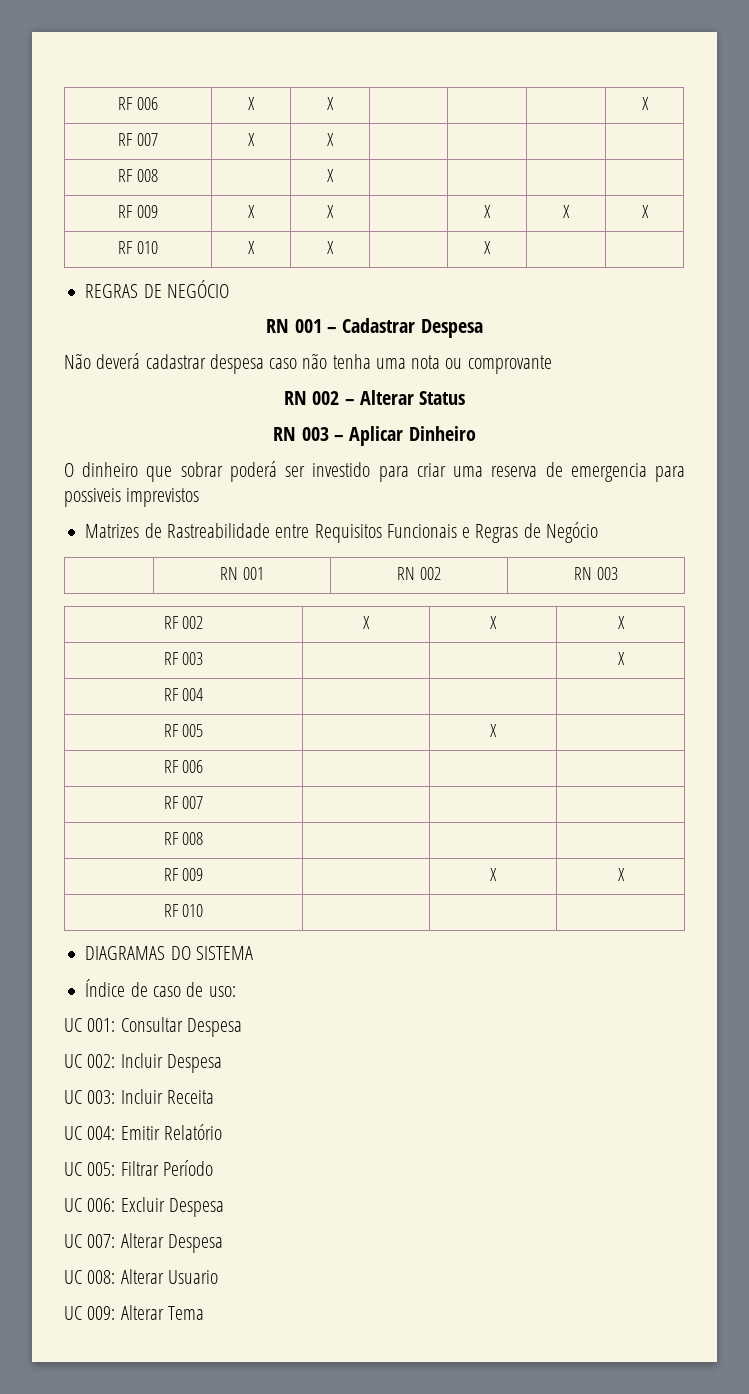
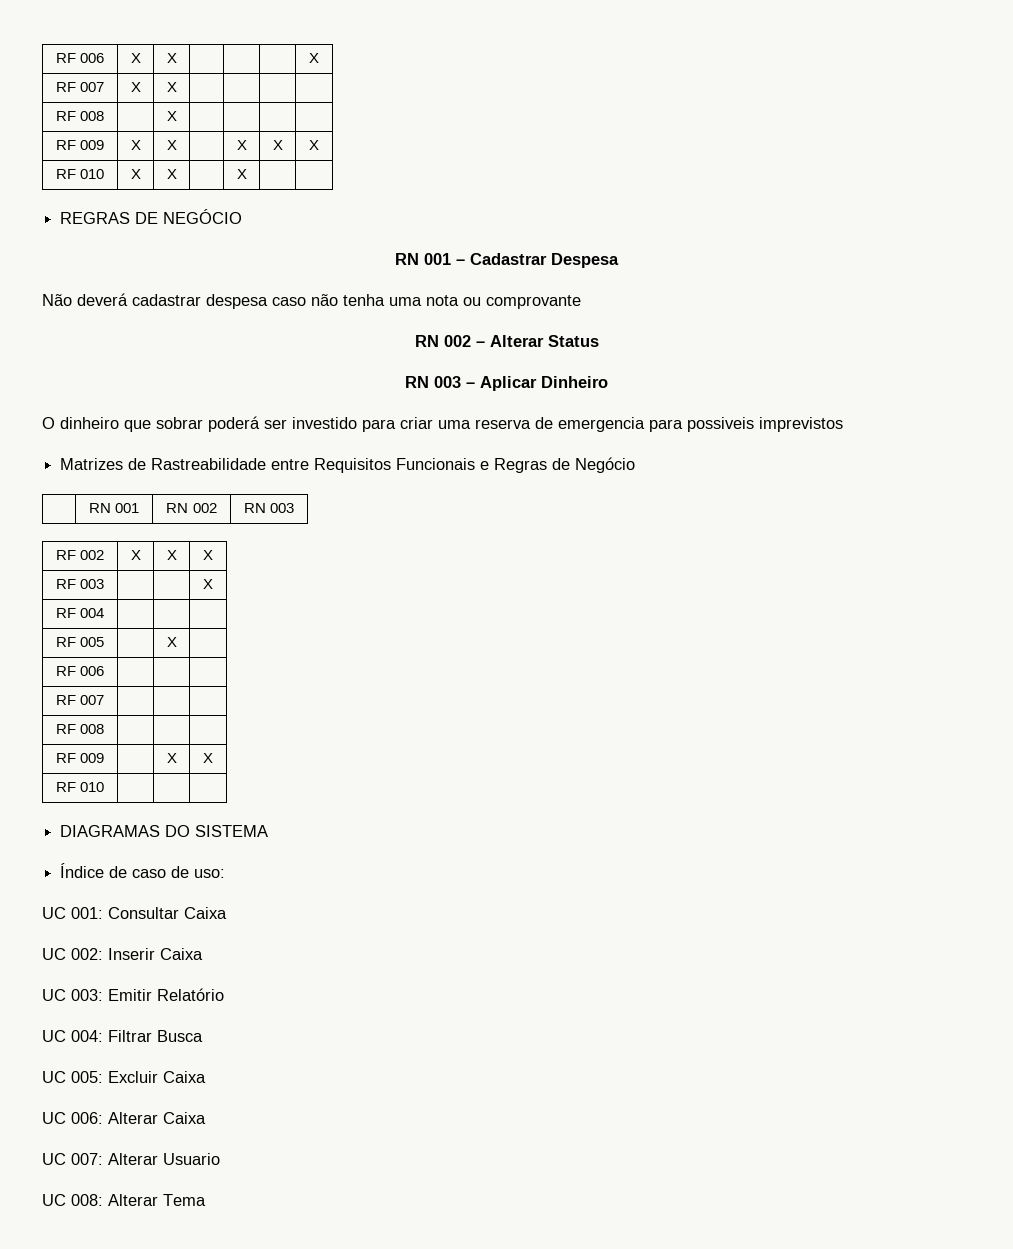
[186,1018,242,1037] Despesa -> [184,907,227,919] Caixa
[120,1053,222,1073] Incluir Despesa -> [108,948,203,960] Inserir Caixa
[120,1089,214,1104] [64,1124,222,1140] Incluir Receita // UC 004: Emitir Relatório -> [108,988,224,1001] [42,1030,203,1042] Emitir Relatório // UC 004: Filtrar Busca
[120,1160,213,1176] Filtrar Período -> [108,1071,206,1083] Excluir Caixa
[120,1197,224,1217] Excluir Despesa -> [108,1112,206,1124] Alterar Caixa
[167,1234,223,1253] Despesa -> [163,1153,220,1165] Usuario
[167,1270,218,1284] [64,1305,164,1320] Usuario // UC 009: Alterar -> (158, 1200) none

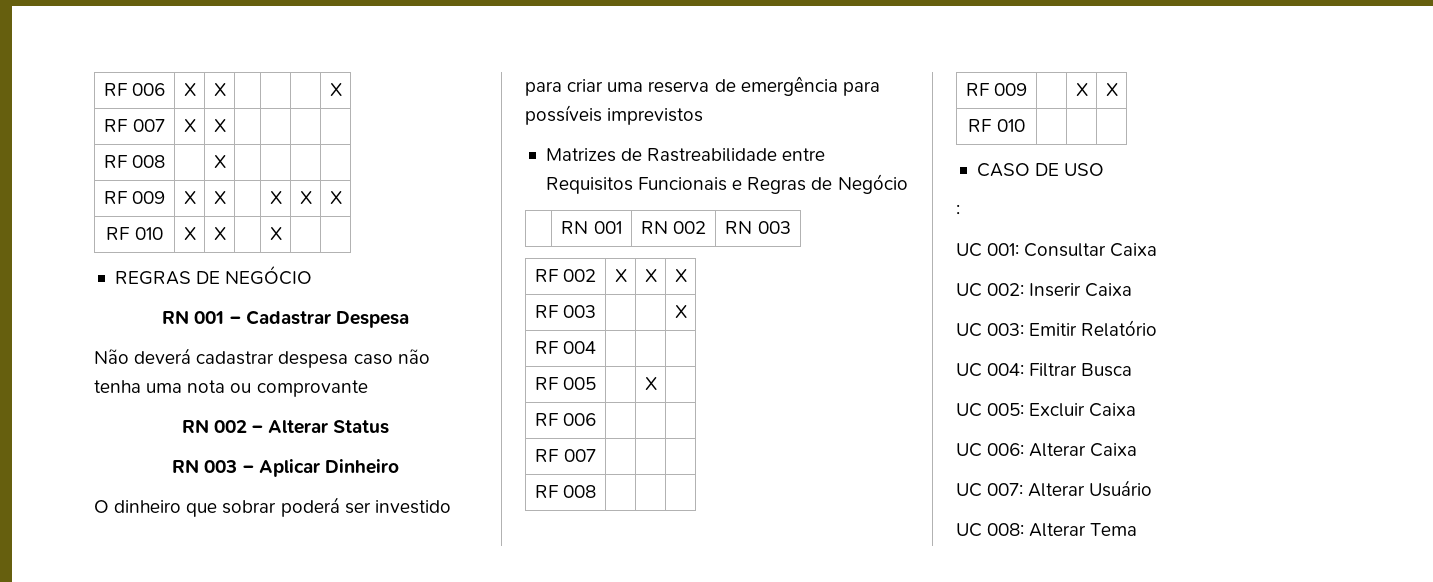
[558,417,754,432] emergencia para possiveis -> [740,76,880,96] [525,105,602,125] emergência para possíveis
[60,825,269,837] [60,863,226,878] DIAGRAMAS DO SISTEMA // Índice de caso de uso: -> [976,163,1105,177] [956,204,960,216] CASO DE USO // :
[163,1153,220,1165] Usuario -> [1089,480,1153,497] Usuário

